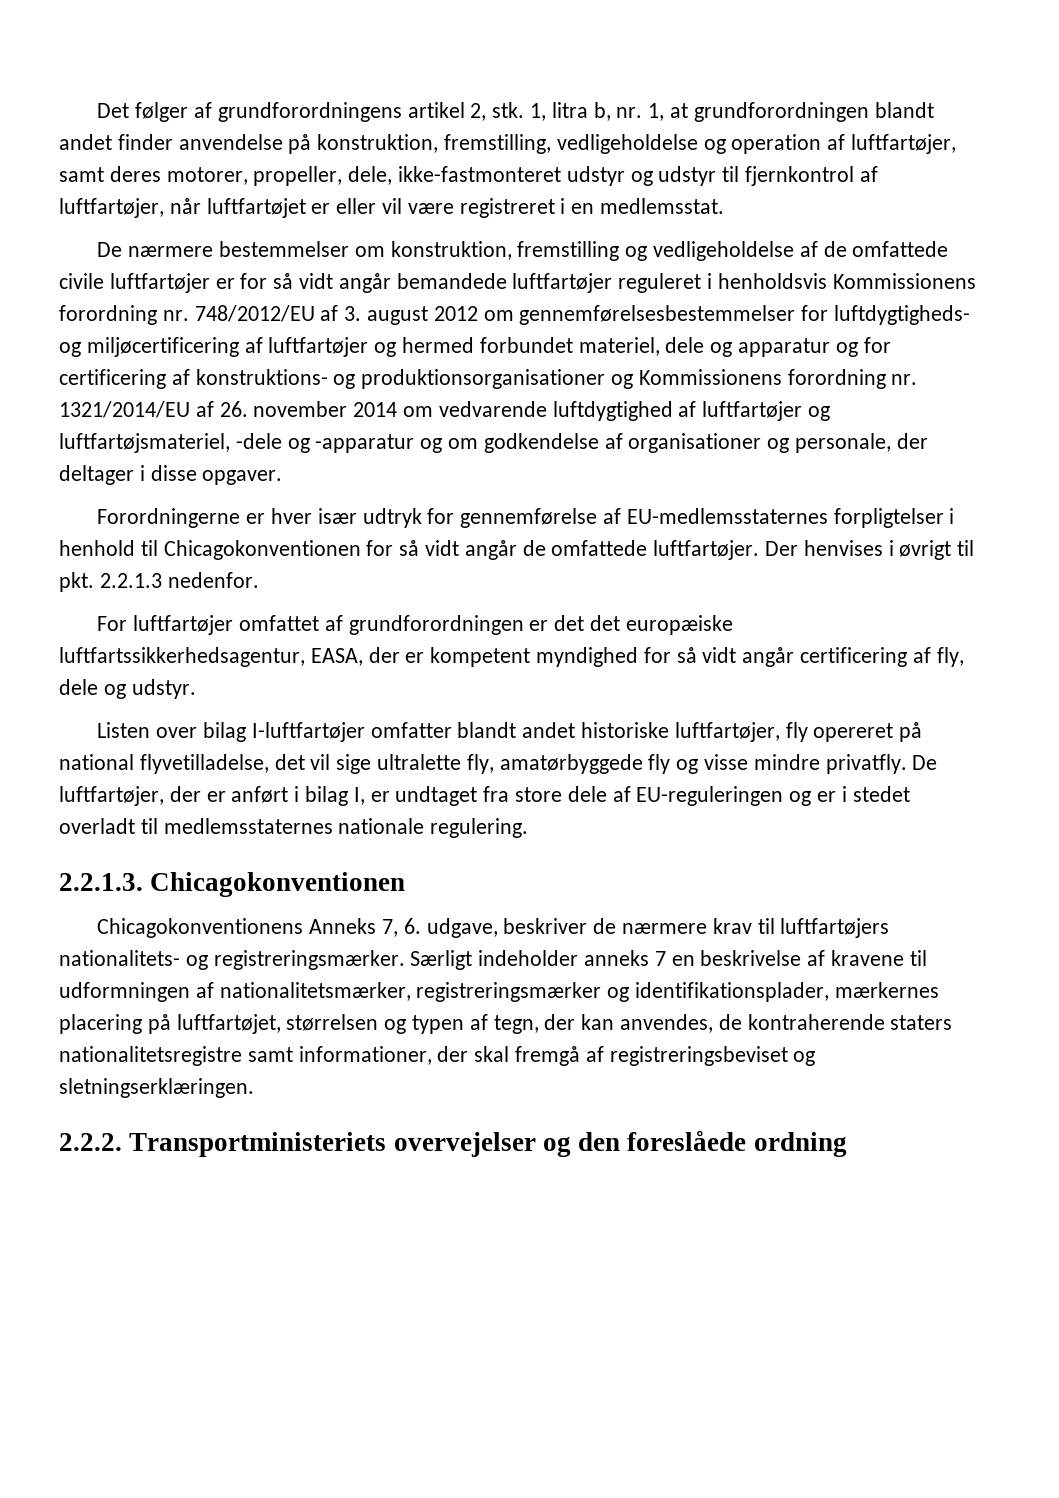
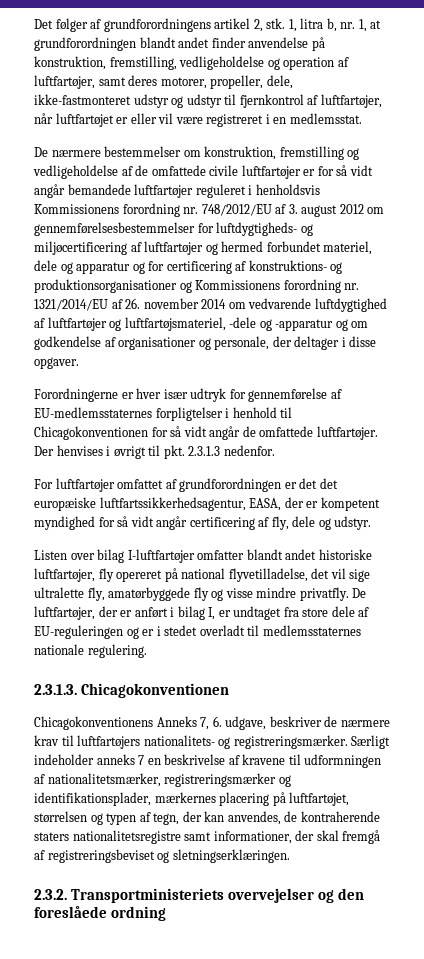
[99,573,162,588] 2.2.1.3 -> [188,446,221,456] 2.3.1.3
[59,873,143,891] 2.2.1.3. -> [34,684,77,695] 2.3.1.3.
[59,1133,122,1151] 2.2.2. -> [34,889,67,900] 2.3.2.

